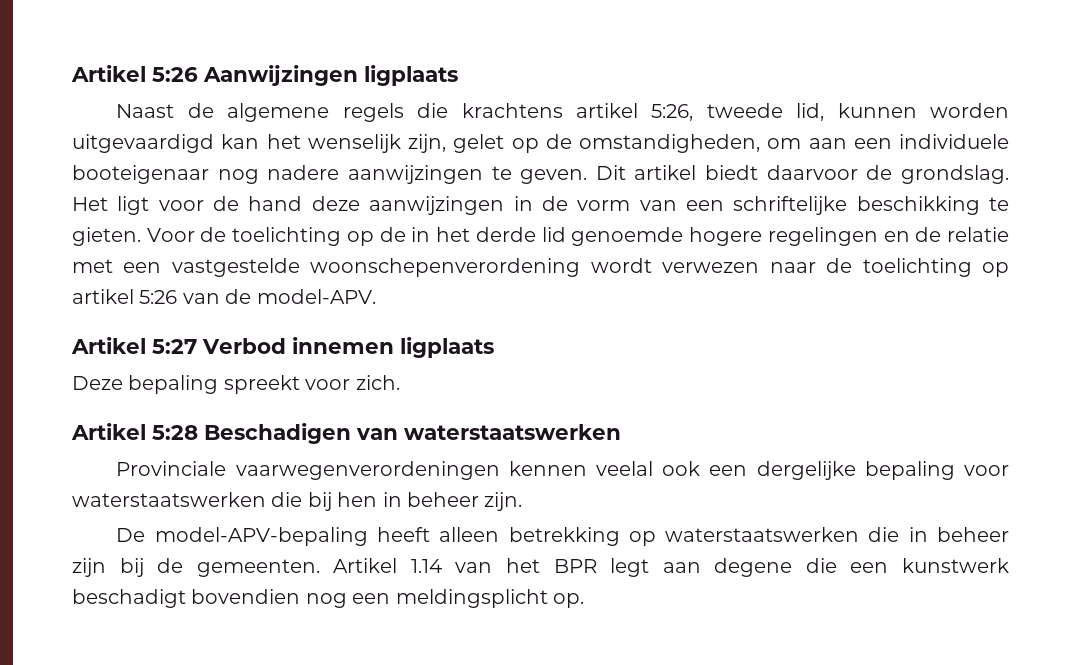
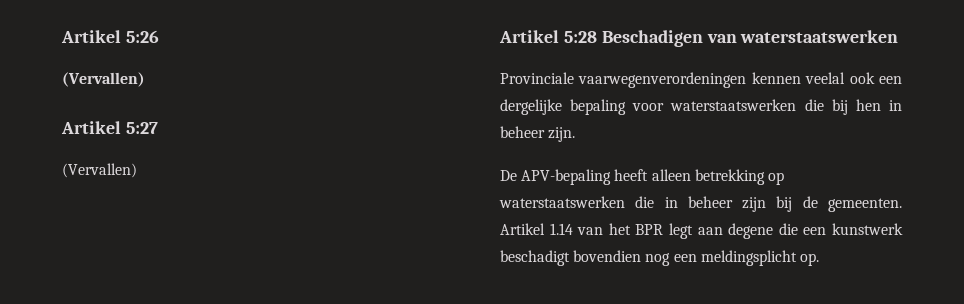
[203,65,458,86] [116,103,1009,122] [72,134,1009,153] [72,165,1009,184] [72,196,1010,215] [72,227,1010,246] [72,258,1009,277] [72,289,376,304] [71,337,494,358] [72,375,400,394] Aanwijzingen ligplaats // Naast de algemene regels die krachtens artikel 5:26, tweede lid, kunnen worden uitgevaardigd kan het wenselijk zijn, gelet op de omstandigheden, om aan een individuele booteigenaar nog nadere aanwijzingen te geven. Dit artikel biedt daarvoor de grondslag. Het ligt voor de hand deze aanwijzingen in de vorm van een schriftelijke beschikking te gieten. Voor de toelichting op de in het derde lid genoemde hogere regelingen en de relatie met een vastgestelde woonschepenverordening wordt verwezen naar de toelichting op artikel 5:26 van de model-APV. // Artikel 5:27 Verbod innemen ligplaats // Deze bepaling spreekt voor zich. -> [62,72,145,87] [61,121,158,134] [62,163,137,178] // (Vervallen) // Artikel 5:27 // (Vervallen)
[154,527,368,546] model-APV-bepaling -> [521,169,612,185] APV-bepaling

